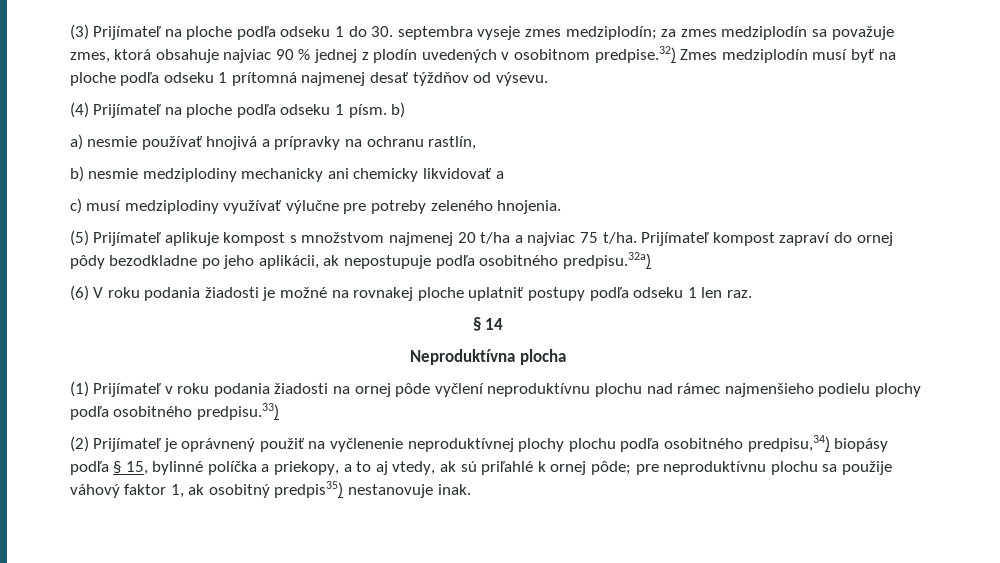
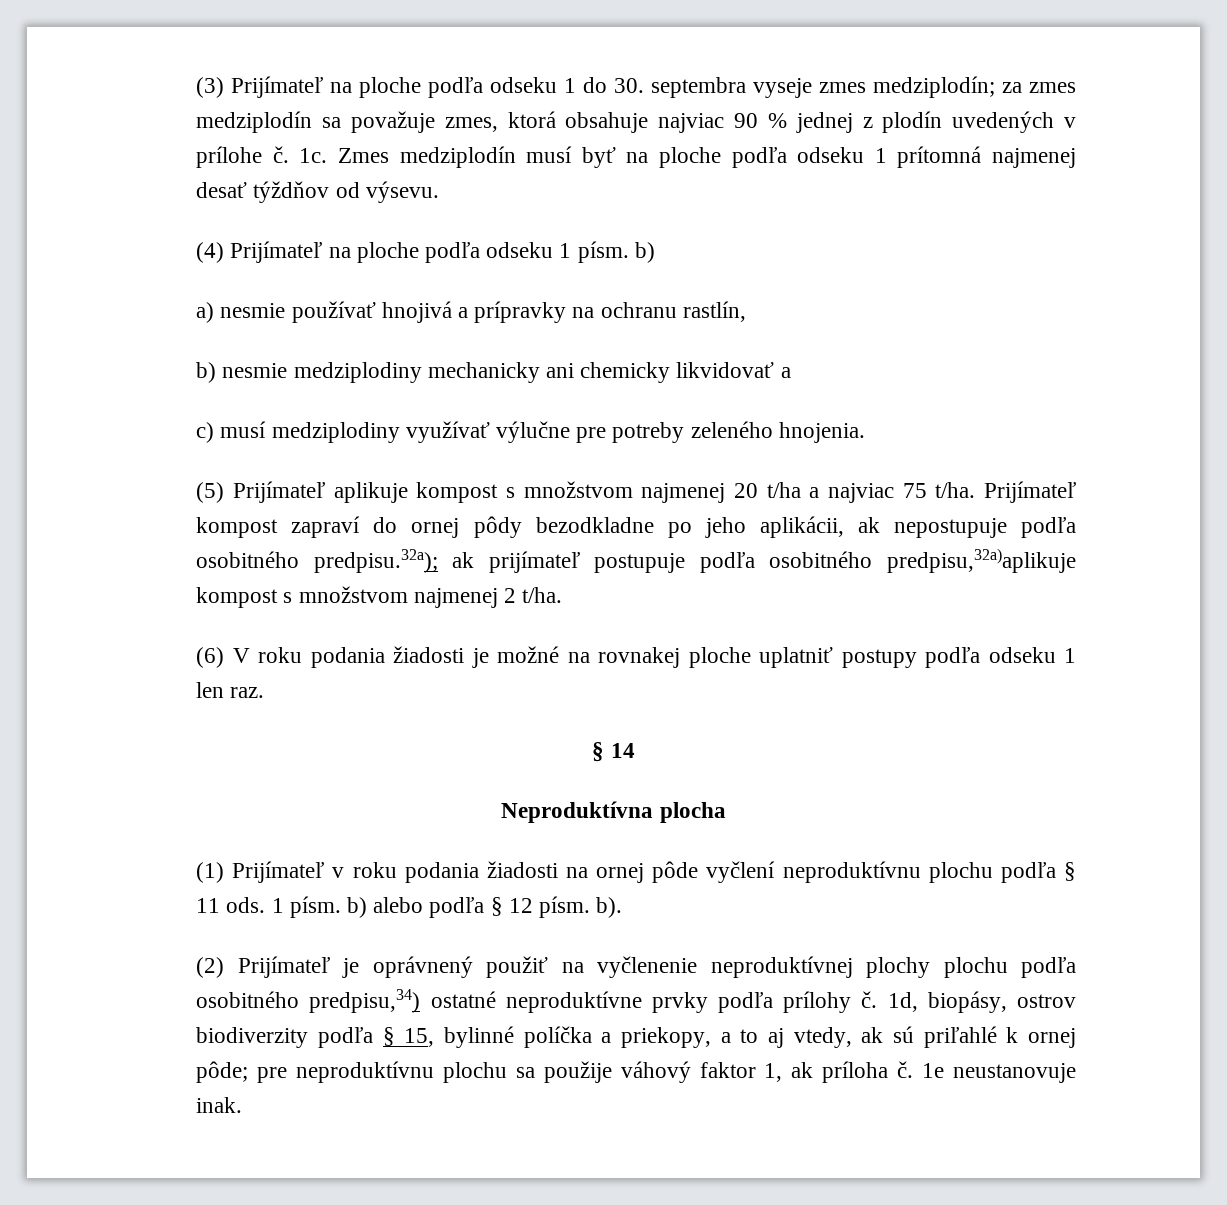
[514,46,676,63] osobitnom predpise.32) -> [196,146,328,168] prílohe č. 1c.
[562,252,651,269] predpisu.32a) -> [313,548,1076,573] [196,586,563,608] predpisu.32a); ak prijímateľ postupuje podľa osobitného predpisu,32a)aplikuje kompost s množstvom najmenej 2 t/ha.
[646,383,921,397] [69,403,279,420] nad rámec najmenšieho podielu plochy podľa osobitného predpisu.33) -> [1000,862,1076,883] [196,896,623,918] podľa § 11 ods. 1 písm. b) alebo podľa § 12 písm. b).
[834,438,889,452] biopásy -> [430,991,1076,1013] [196,1027,309,1048] ostatné neproduktívne prvky podľa prílohy č. 1d, biopásy, ostrov biodiverzity
[208,481,434,498] osobitný predpis35) nestanovuje -> [822,1061,1076,1083] príloha č. 1e neustanovuje

